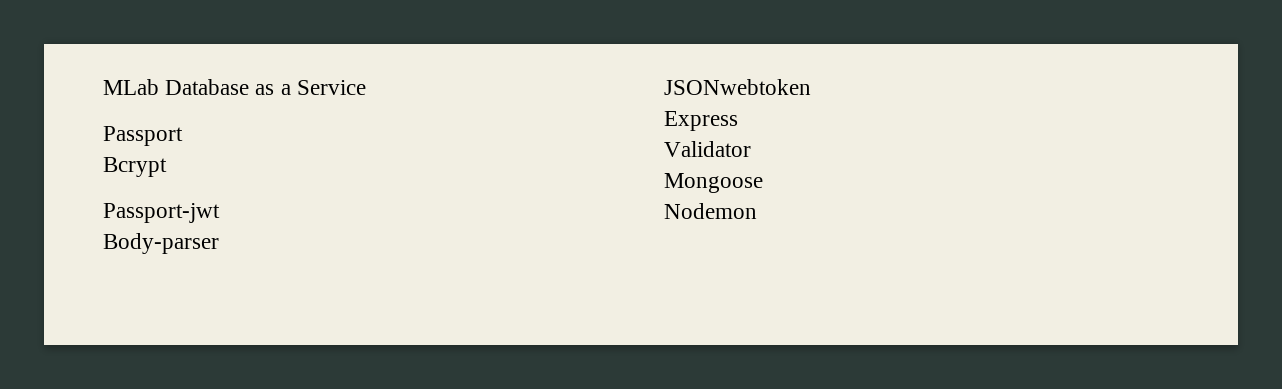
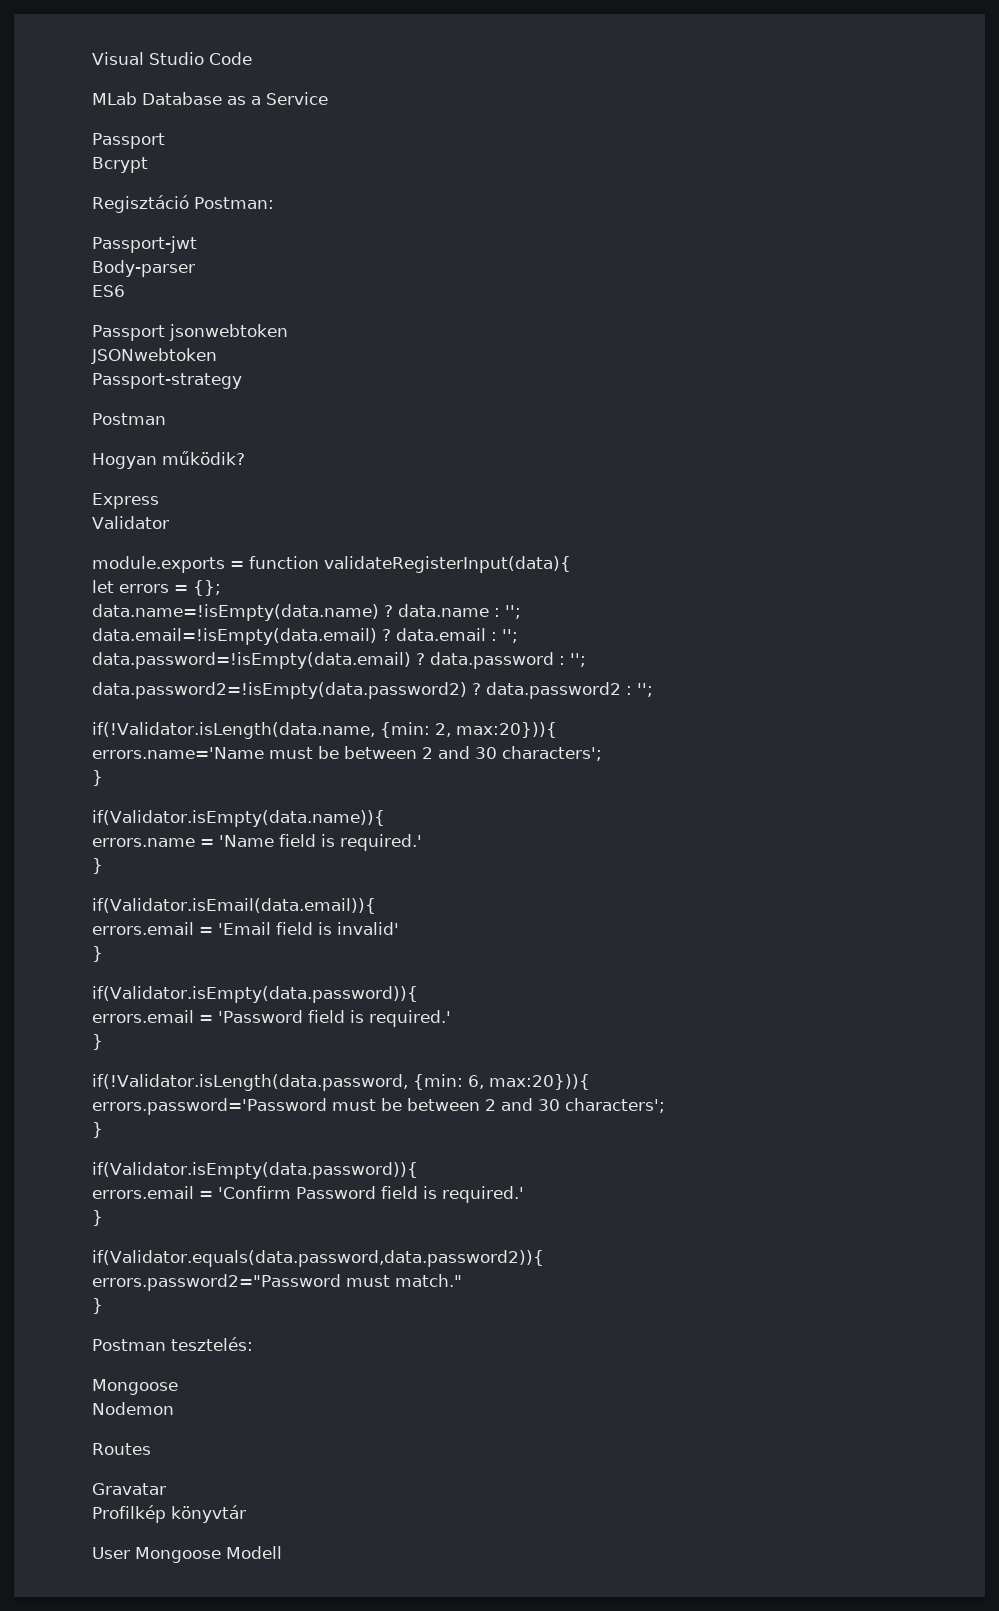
(103, 87) none -> [92,52,252,65] Visual Studio Code //
(167, 167) none -> [92,195,274,213] // Regisztáció Postman:
[664,79,811,95] [664,111,738,131] [664,141,751,157] [664,173,763,193] [664,203,757,219] JSONwebtoken // Express // Validator // Mongoose // Nodemon -> [92,285,125,297] [92,324,288,341] [91,348,217,364] [92,373,242,389] [92,413,166,425] [92,451,245,469] [92,493,159,509] [92,516,169,529] [92,556,571,573] [92,580,221,596] [92,604,521,621] [92,628,518,645] [92,652,586,669] [92,682,653,699] [92,722,557,739] [92,746,602,761] [92,770,103,786] [92,810,385,827] [92,834,422,851] [92,858,103,874] [92,898,376,914] [92,922,399,935] [92,946,103,962] [92,986,418,1003] [92,1010,451,1027] [92,1034,103,1050] [92,1074,590,1091] [92,1098,665,1115] [92,1122,103,1138] [92,1162,418,1179] [92,1186,524,1203] [92,1210,103,1226] [92,1250,544,1267] [92,1274,462,1291] [92,1298,103,1314] [92,1337,253,1351] [92,1379,178,1395] [92,1402,174,1415] [92,1443,151,1455] [92,1483,166,1495] [92,1505,246,1523] [92,1546,282,1563] ES6 // Passport jsonwebtoken // JSONwebtoken // Passport-strategy // Postman // Hogyan működik? // Express // Validator // module.exports = function validateRegisterInput(data){ // let errors = {}; // data.name=!isEmpty(data.name) ? data.name : ''; // data.email=!isEmpty(data.email) ? data.email : ''; // data.password=!isEmpty(data.email) ? data.password : ''; // data.password2=!isEmpty(data.password2) ? data.password2 : ''; // if(!Validator.isLength(data.name, {min: 2, max:20})){ // errors.name='Name must be between 2 and 30 characters'; // } // if(Validator.isEmpty(data.name)){ // errors.name = 'Name field is required.' // } // if(Validator.isEmail(data.email)){ // errors.email = 'Email field is invalid' // } // if(Validator.isEmpty(data.password)){ // errors.email = 'Password field is required.' // } // if(!Validator.isLength(data.password, {min: 6, max:20})){ // errors.password='Password must be between 2 and 30 characters'; // } // if(Validator.isEmpty(data.password)){ // errors.email = 'Confirm Password field is required.' // } // if(Validator.equals(data.password,data.password2)){ // errors.password2="Password must match." // } // Postman tesztelés: // Mongoose // Nodemon // Routes // Gravatar // Profilkép könyvtár // User Mongoose Modell

